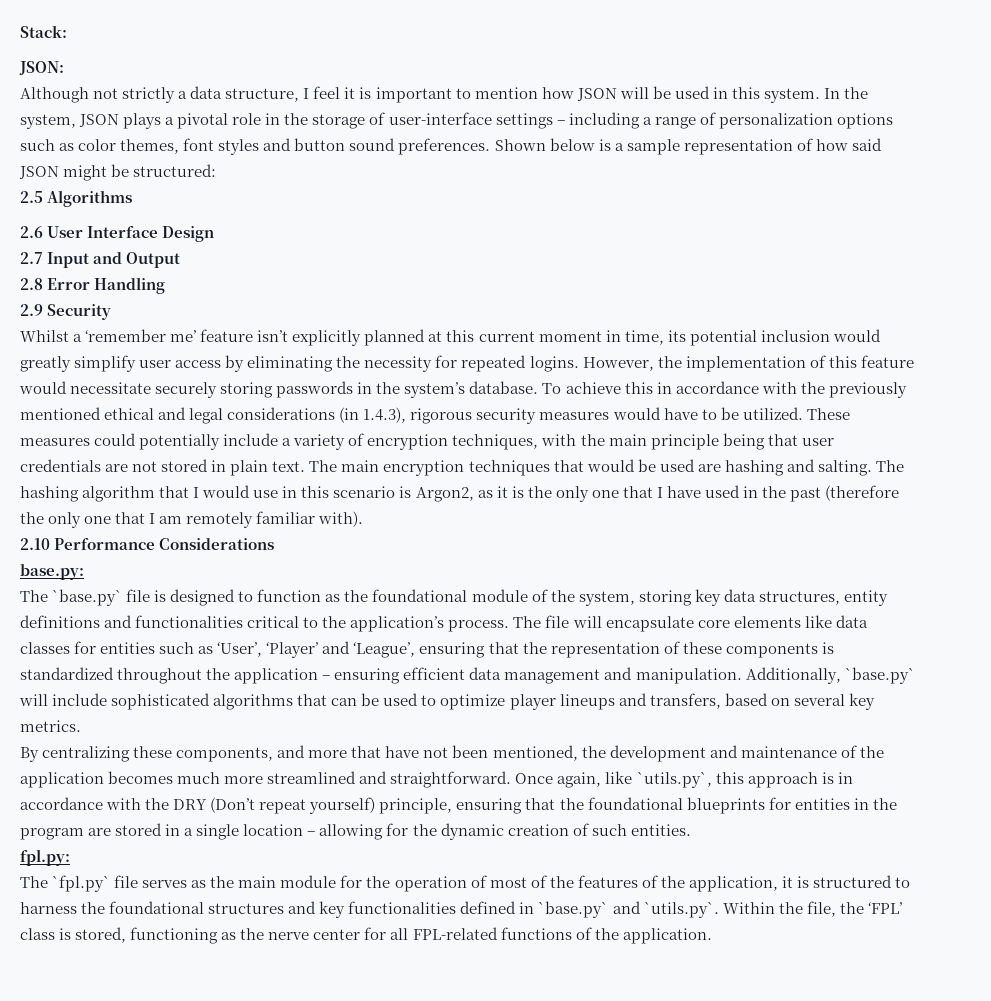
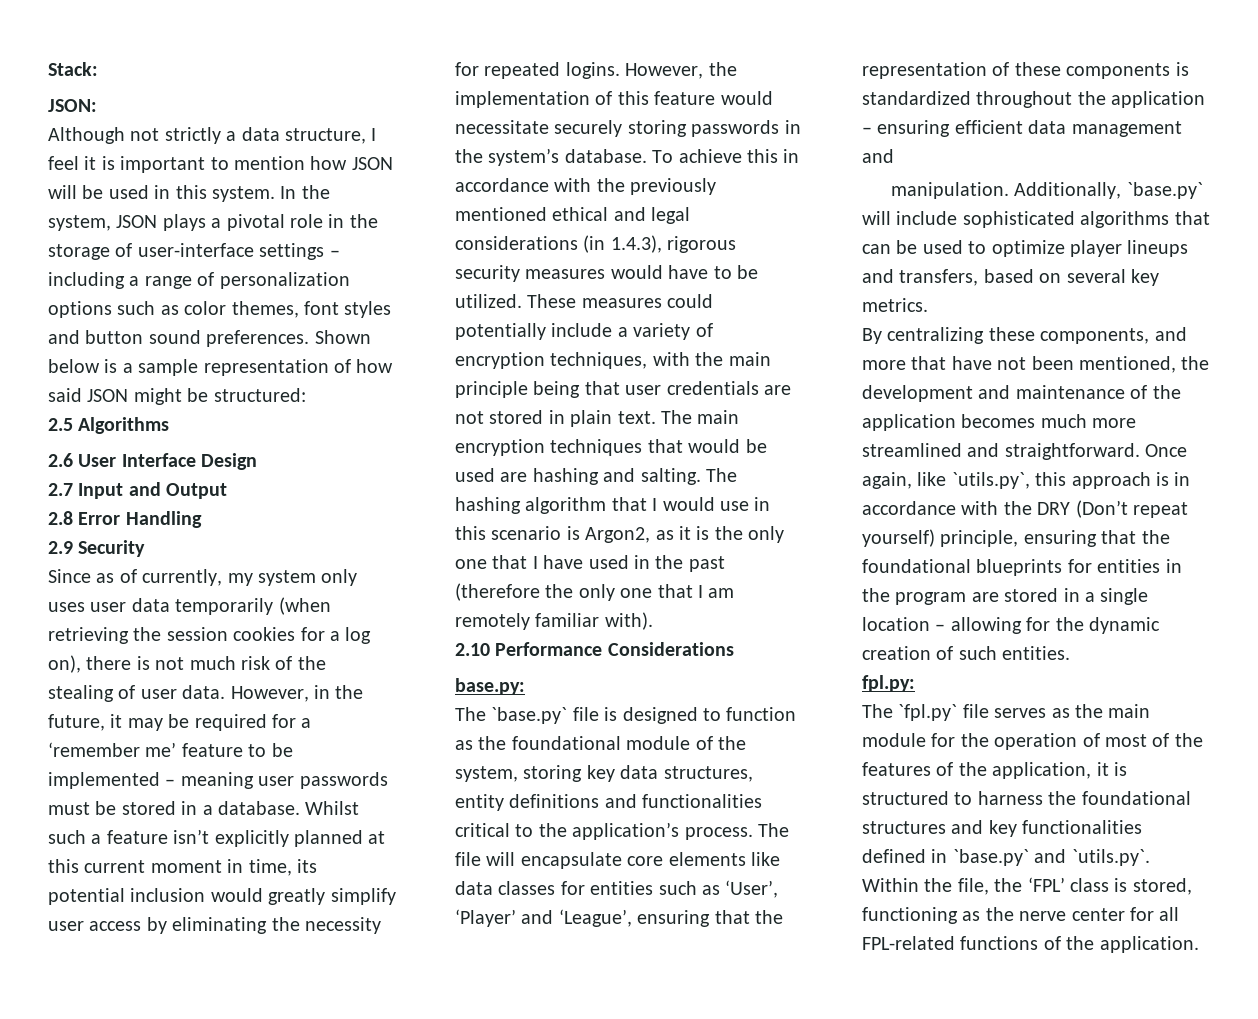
[20,329,197,342] Whilst a ‘remember me’ -> [48,569,358,586] [48,597,331,615] [48,627,372,644] [48,655,326,673] [48,685,364,702] [48,714,312,731] [48,742,293,757] [48,772,388,789] [48,801,360,815] [48,830,102,844] Since as of currently, my system only uses user data temporarily (when retrieving the session cookies for a log on), there is not much risk of the stealing of user data. However, in the future, it may be required for a ‘remember me’ feature to be implemented – meaning user passwords must be stored in a database. Whilst such a
(633, 673) none -> (894, 156) //

